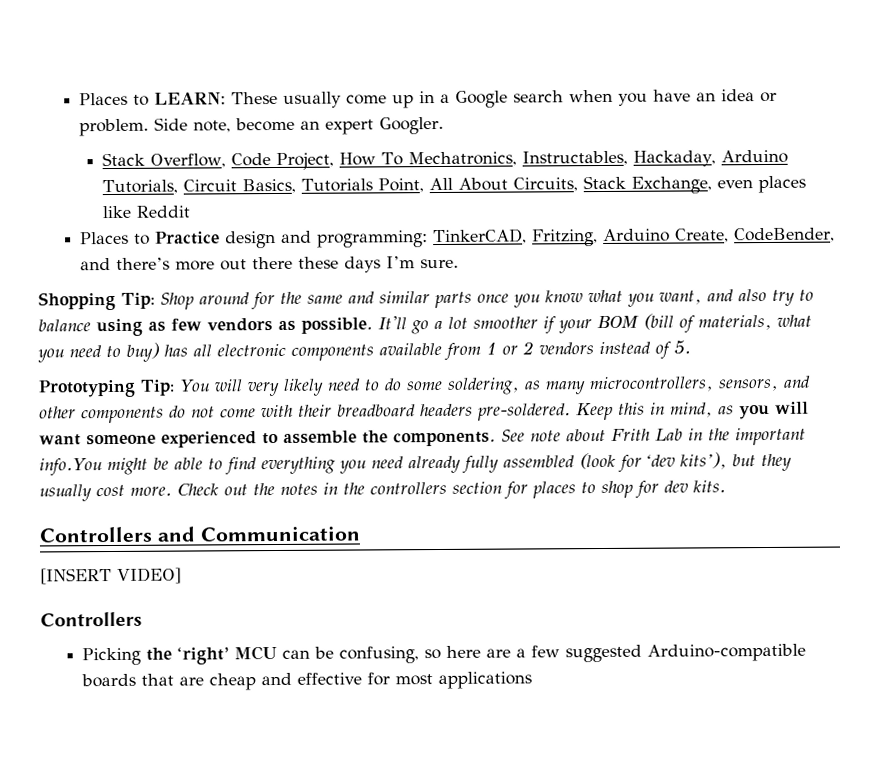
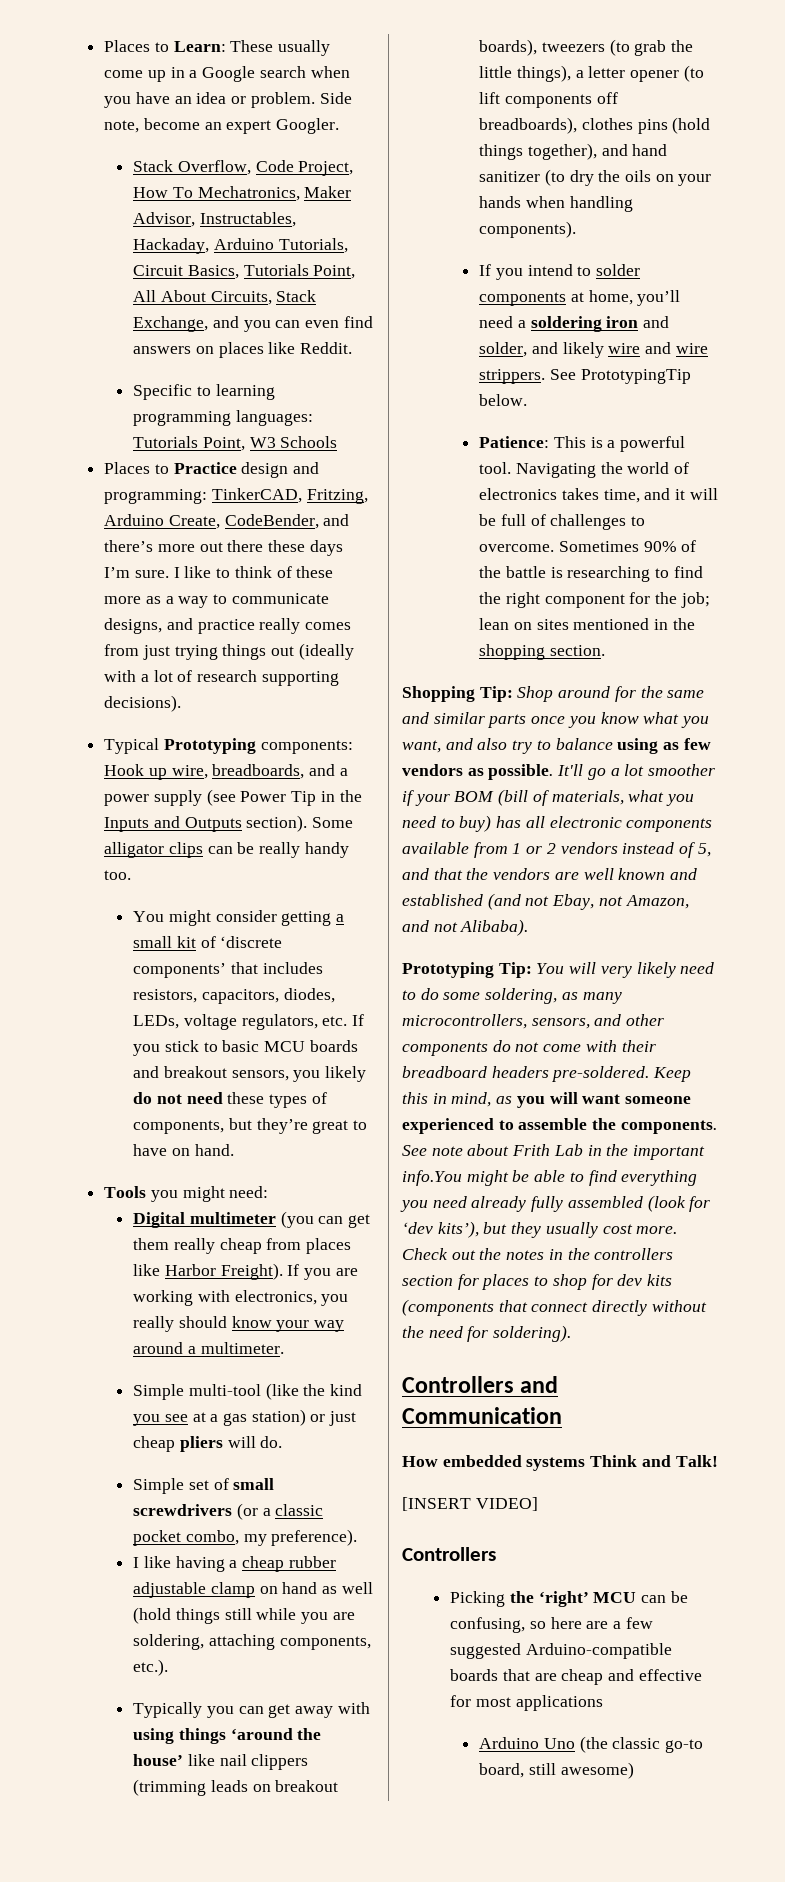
[79,92,227,106] Places to LEARN: -> [104,40,226,52] Places to Learn:
(518, 159) none -> [304,186,352,198] [133,212,196,227] Maker Advisor,
[717,175,807,194] [102,205,191,219] even places like Reddit -> [212,316,373,332] [133,342,353,358] [133,384,275,400] [133,410,313,426] [133,436,338,451] and you can even find answers on places like Reddit. // Specific to learning programming languages: Tutorials Point, W3 Schools
(460, 263) none -> [173,566,334,578] [104,593,329,608] [104,618,352,634] [104,643,354,660] [104,670,339,686] [104,695,182,712] [104,738,353,754] [104,764,348,780] [104,789,362,806] [104,815,354,832] [104,842,349,858] [104,870,132,880] [133,910,345,926] [133,936,283,948] [133,962,323,978] [133,988,335,1004] [133,1014,365,1030] [133,1040,358,1056] [133,1066,367,1082] [133,1092,327,1108] [133,1118,368,1134] [133,1144,234,1156] [104,1186,269,1202] [133,1211,371,1228] [133,1238,352,1254] [133,1263,358,1280] [133,1290,349,1306] [133,1316,345,1332] [133,1342,284,1354] [133,1383,363,1400] [133,1409,357,1426] [133,1436,283,1452] [133,1478,275,1494] [133,1503,324,1520] [133,1529,358,1546] [133,1556,336,1572] [133,1582,373,1598] [133,1607,355,1624] [133,1634,371,1650] [133,1659,169,1676] [133,1702,370,1718] [133,1728,322,1744] [133,1754,309,1770] [133,1779,339,1796] [479,39,694,56] [479,65,704,82] [479,92,618,108] [479,117,711,134] [479,143,668,160] [479,169,712,186] [479,196,633,212] [479,221,577,238] [479,264,641,280] [479,290,681,306] [479,316,670,332] [479,342,708,358] [479,369,691,384] [479,394,528,406] [479,436,686,452] [479,462,690,478] [479,488,718,503] [479,514,646,530] [479,540,697,552] [479,566,703,582] [479,592,710,608] [479,618,695,630] [479,644,605,660] I like to think of these more as a way to communicate designs, and practice really comes from just trying things out (ideally with a lot of research supporting decisions). // Typical Prototyping components: Hook up wire, breadboards, and a power supply (see Power Tip in the Inputs and Outputs section). Some alligator clips can be really handy too. // You might consider getting a small kit of ‘discrete components’ that includes resistors, capacitors, diodes, LEDs, voltage regulators, etc. If you stick to basic MCU boards and breakout sensors, you likely do not need these types of components, but they’re great to have on hand. // Tools you might need: // Digital multimeter (you can get them really cheap from places like Harbor Freight). If you are working with electronics, you really should know your way around a multimeter. // Simple multi-tool (like the kind you see at a gas station) or just cheap pliers will do. // Simple set of small screwdrivers (or a classic pocket combo, my preference). // I like having a cheap rubber adjustable clamp on hand as well (hold things still while you are soldering, attaching components, etc.). // Typically you can get away with using things ‘around the house’ like nail clippers (trimming leads on breakout boards), tweezers (to grab the little things), a letter opener (to lift components off breadboards), clothes pins (hold things together), and hand sanitizer (to dry the oils on your hands when handling components). // If you intend to solder components at home, you’ll need a soldering iron and solder, and likely wire and wire strippers. See PrototypingTip below. // Patience: This is a powerful tool. Navigating the world of electronics takes time, and it will be full of challenges to overcome. Sometimes 90% of the battle is researching to find the right component for the job; lean on sites mentioned in the shopping section.
[674,340,691,355] 5. -> [697,843,711,857] [402,868,698,880] [402,893,689,910] [402,919,529,936] 5, and that the vendors are well known and established (and not Ebay, not Amazon, and not Alibaba).
[693,480,726,493] [39,526,360,543] kits. // Controllers and Communication -> [647,1274,673,1286] [402,1299,707,1316] [402,1325,572,1342] [402,1376,559,1393] [402,1407,562,1424] [402,1455,718,1471] kits (components that connect directly without the need for soldering). // Controllers and Communication // How embedded systems Think and Talk!
(533, 680) none -> [479,1736,704,1753] [479,1762,634,1779] // Arduino Uno (the classic go-to board, still awesome)

